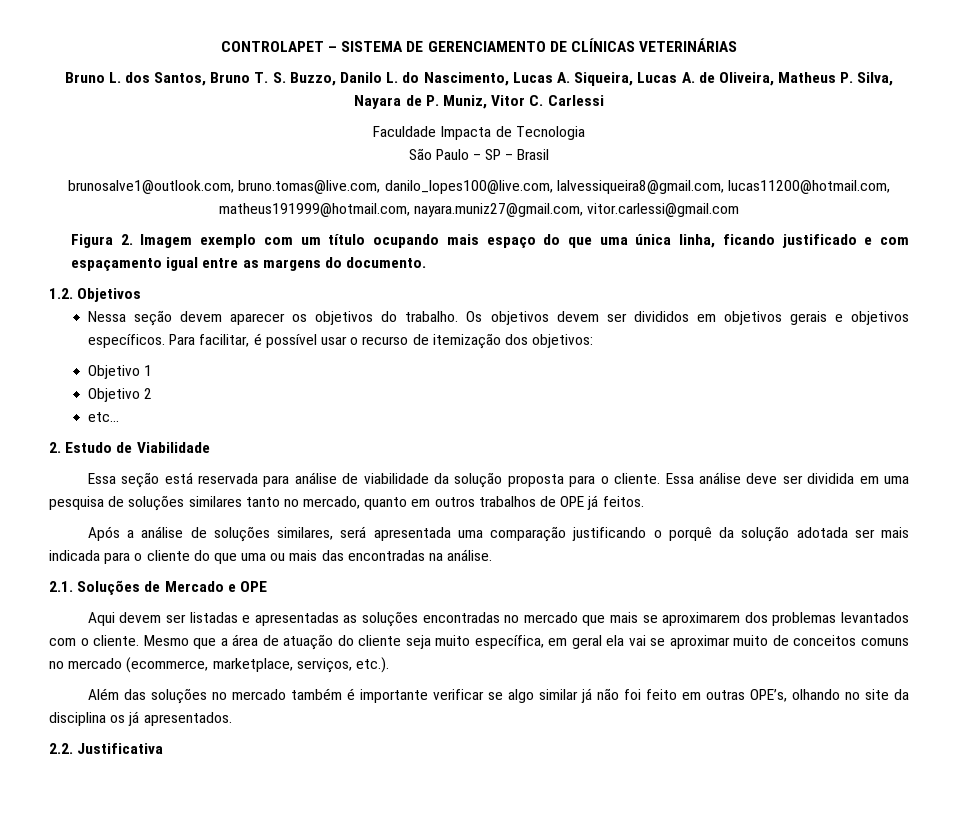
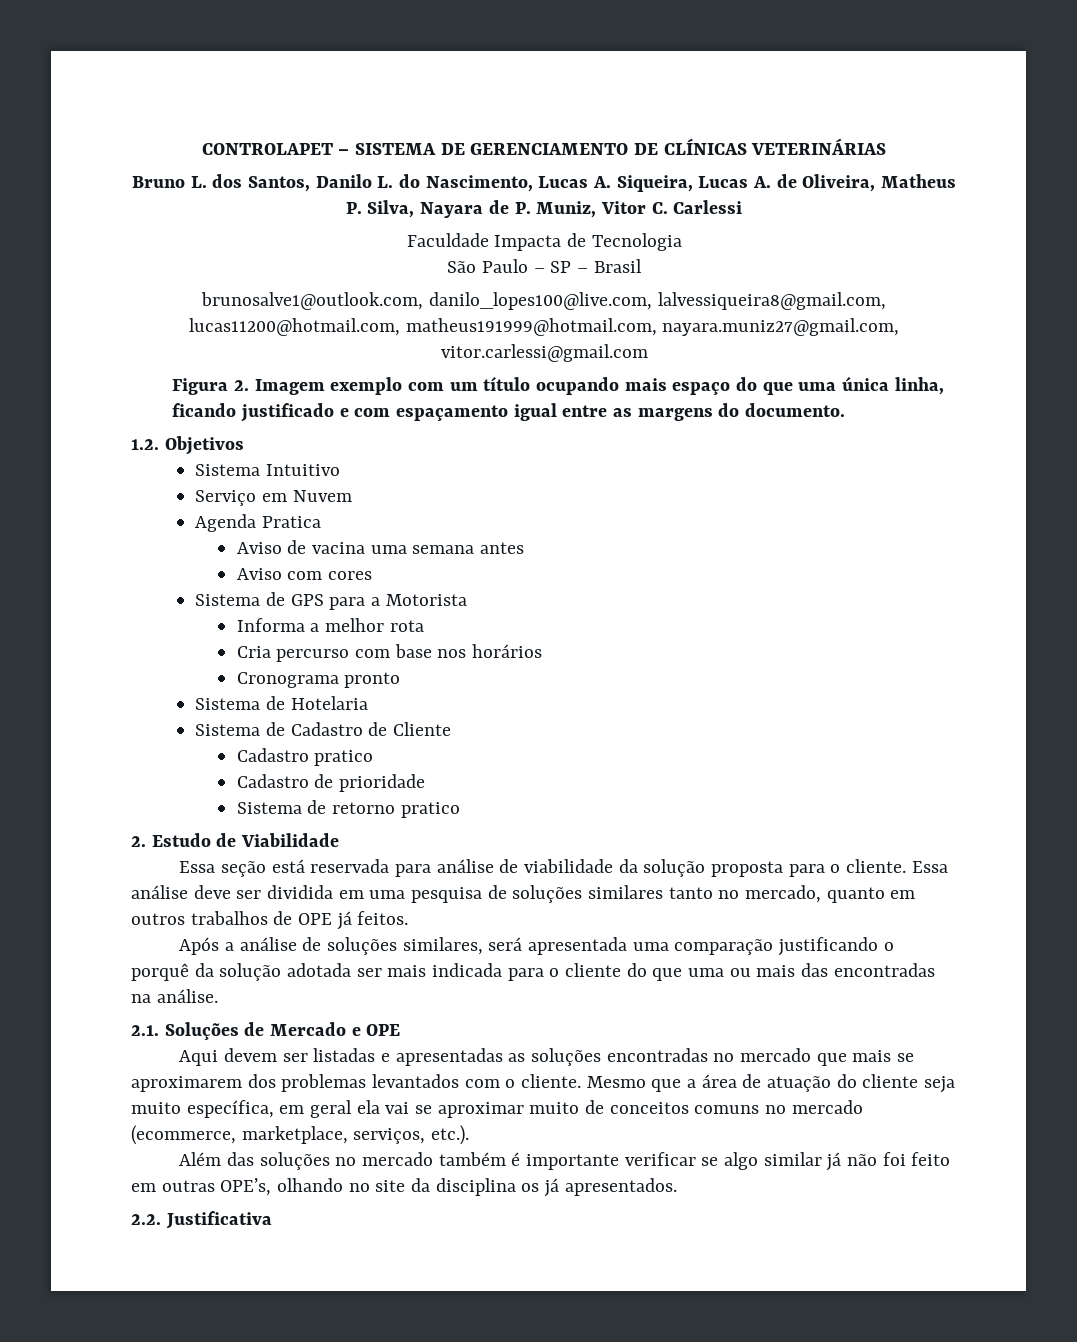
[210,72,336,86] Bruno T. S. Buzzo, -> (310, 184) none
[238,180,381,194] bruno.tomas@live.com, -> (424, 301) none
[88,310,910,326] [88,333,594,349] [88,365,153,379] [88,388,153,402] [88,412,120,422] Nessa seção devem aparecer os objetivos do trabalho. Os objetivos devem ser divididos em objetivos gerais e objetivos específicos. Para facilitar, é possível usar o recurso de itemização dos objetivos: // Objetivo 1 // Objetivo 2 // etc... -> [195,464,341,476] [195,490,352,506] [195,514,322,532] [236,540,525,554] [236,568,373,580] [195,592,467,610] [236,618,424,632] [236,644,543,662] [236,672,401,688] [195,696,368,710] [195,722,452,736] [236,748,374,766] [236,774,426,792] [236,800,460,818] Sistema Intuitivo // Serviço em Nuvem // Agenda Pratica // Aviso de vacina uma semana antes // Aviso com cores // Sistema de GPS para a Motorista // Informa a melhor rota // Cria percurso com base nos horários // Cronograma pronto // Sistema de Hotelaria // Sistema de Cadastro de Cliente // Cadastro pratico // Cadastro de prioridade // Sistema de retorno pratico

